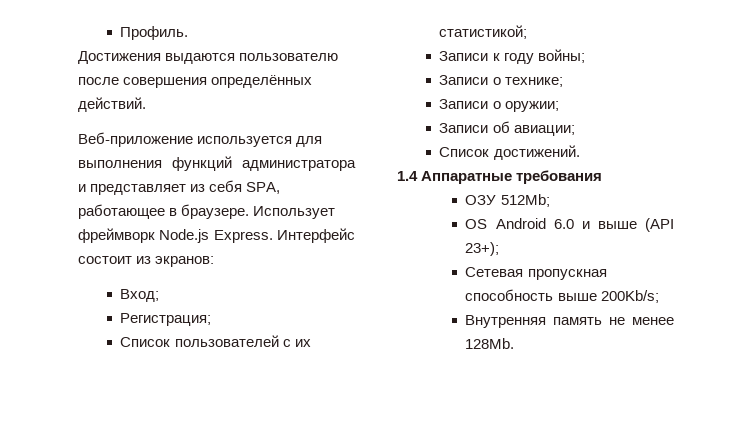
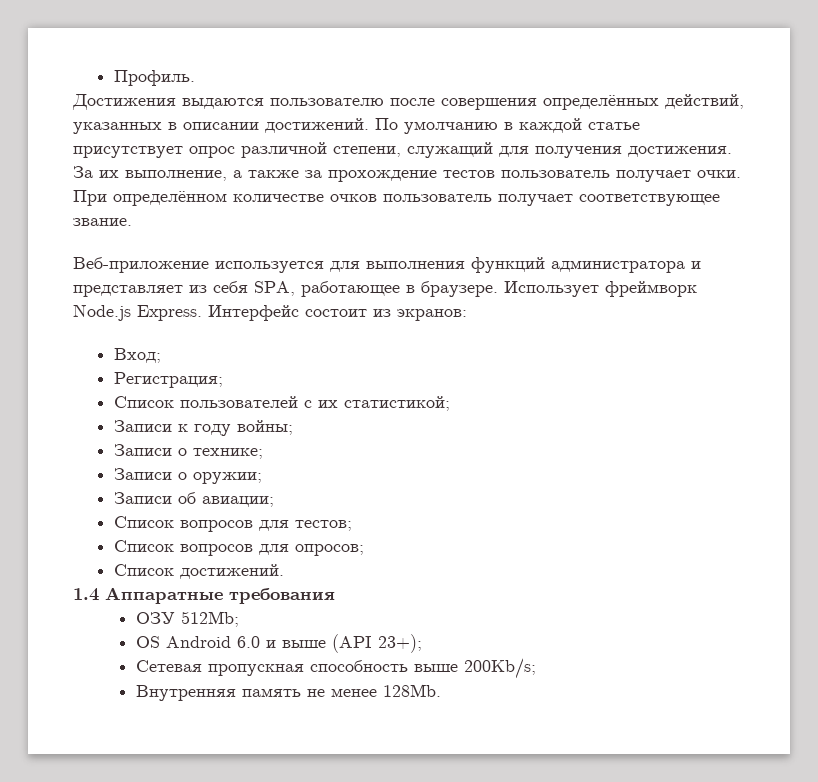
[78,97,146,112] действий. -> [665,94,744,109] [73,118,640,134] [73,142,732,158] [73,166,741,182] [73,190,720,206] [73,218,132,226] действий, указанных в описании достижений. По умолчанию в каждой статье присутствует опрос различной степени, служащий для получения достижения. За их выполнение, а также за прохождение тестов пользователь получает очки. При определённом количестве очков пользователь получает соответствующее звание.
(575, 130) none -> [113,516,352,532] [113,540,364,556] // Список вопросов для тестов; // Список вопросов для опросов;

